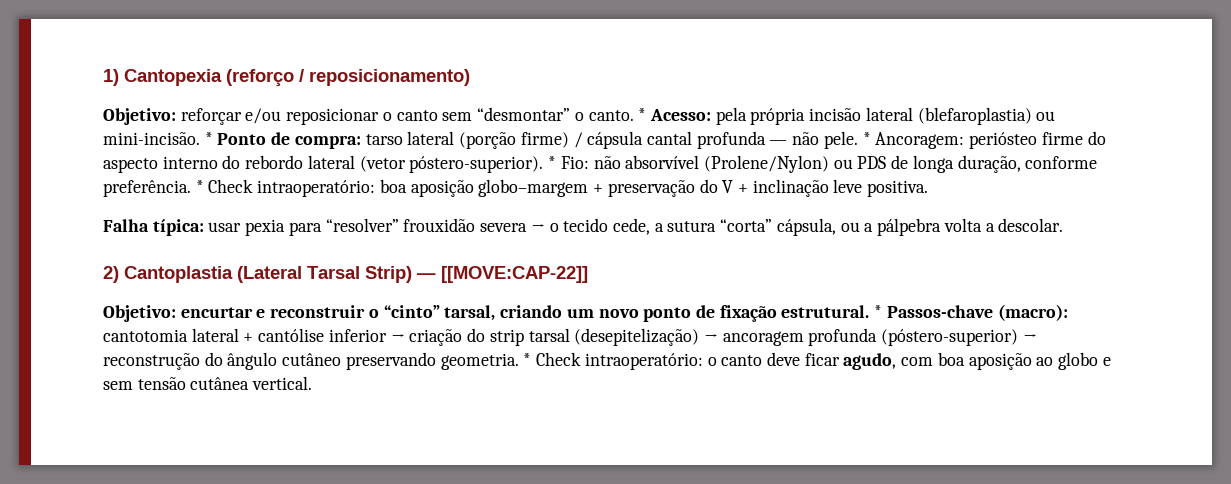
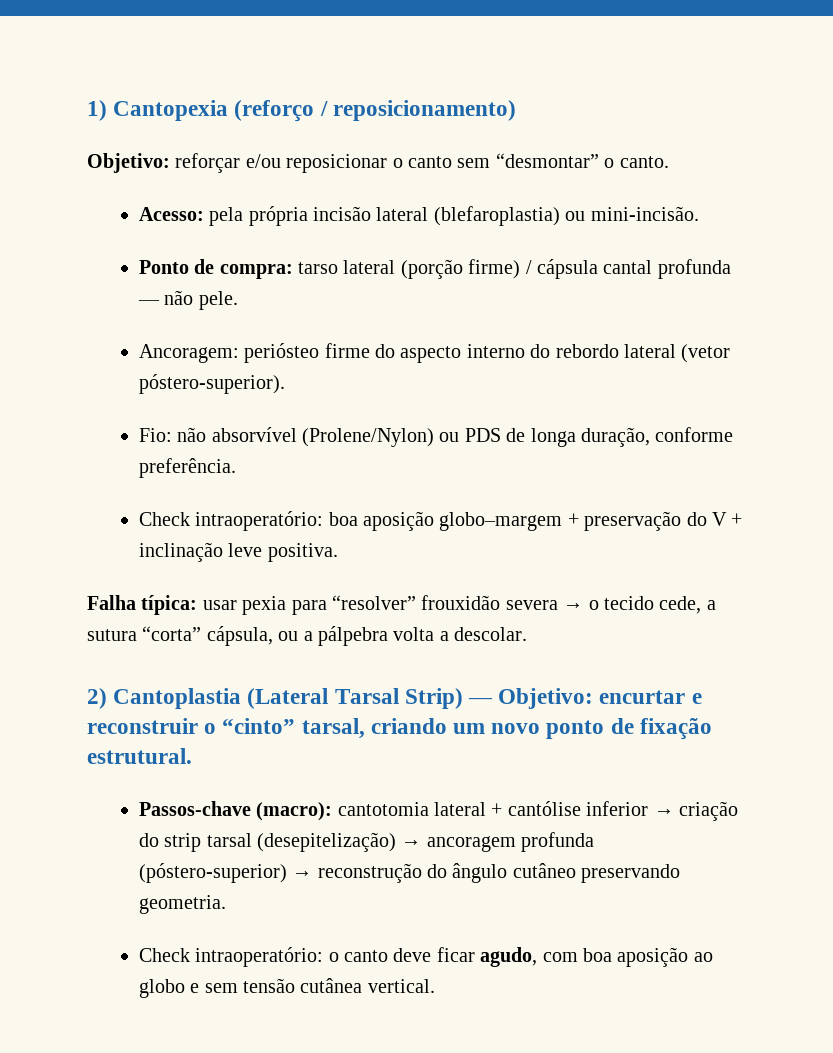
[638,108,647,121] * -> (669, 162) //
[204,132,213,145] * -> (699, 213) //
[862,132,871,145] * -> (238, 300) //
[548,156,557,169] * -> (285, 384) //
[195,180,204,193] * -> (236, 468) //
[441,266,588,283] [[MOVE:CAP-22]] // -> (494, 701) none
[874,305,883,318] * -> (192, 756) //
[523,353,532,366] * -> (226, 904) //

